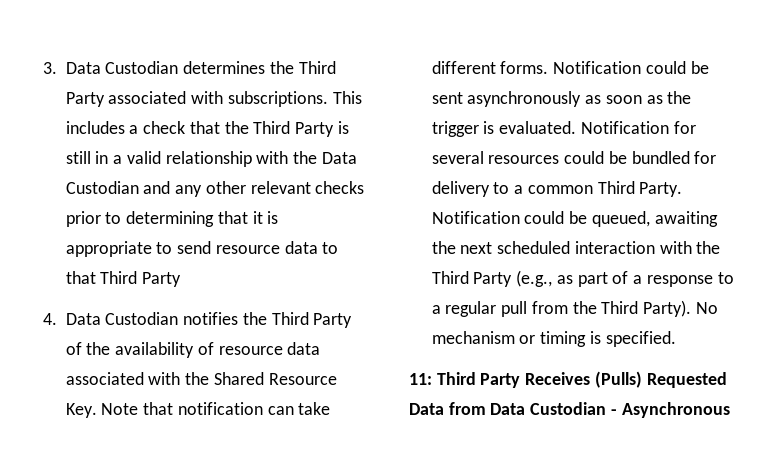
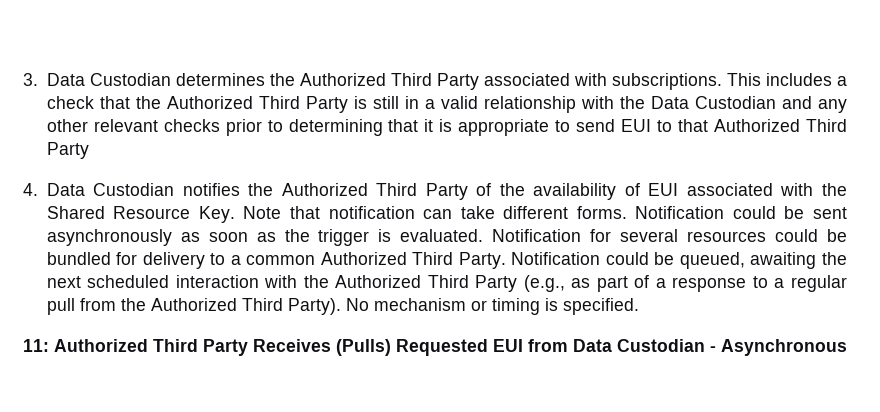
(294, 67) none -> [299,73,386,86] Authorized
(249, 127) none -> [166,96,253,109] Authorized
[215,241,318,254] resource data -> [621,119,652,132] EUI
(96, 277) none -> [714,119,801,132] Authorized
(267, 318) none -> [281,183,368,196] Authorized
[218,342,321,355] resource data -> [648,183,679,196] EUI
(593, 189) none -> [320,252,407,265] Authorized
(721, 247) none -> [335,275,422,288] Authorized
(597, 307) none -> [150,298,237,311] Authorized
(432, 379) none -> [54,339,148,352] Authorized
[409,403,444,415] Data -> [493,339,523,352] EUI

